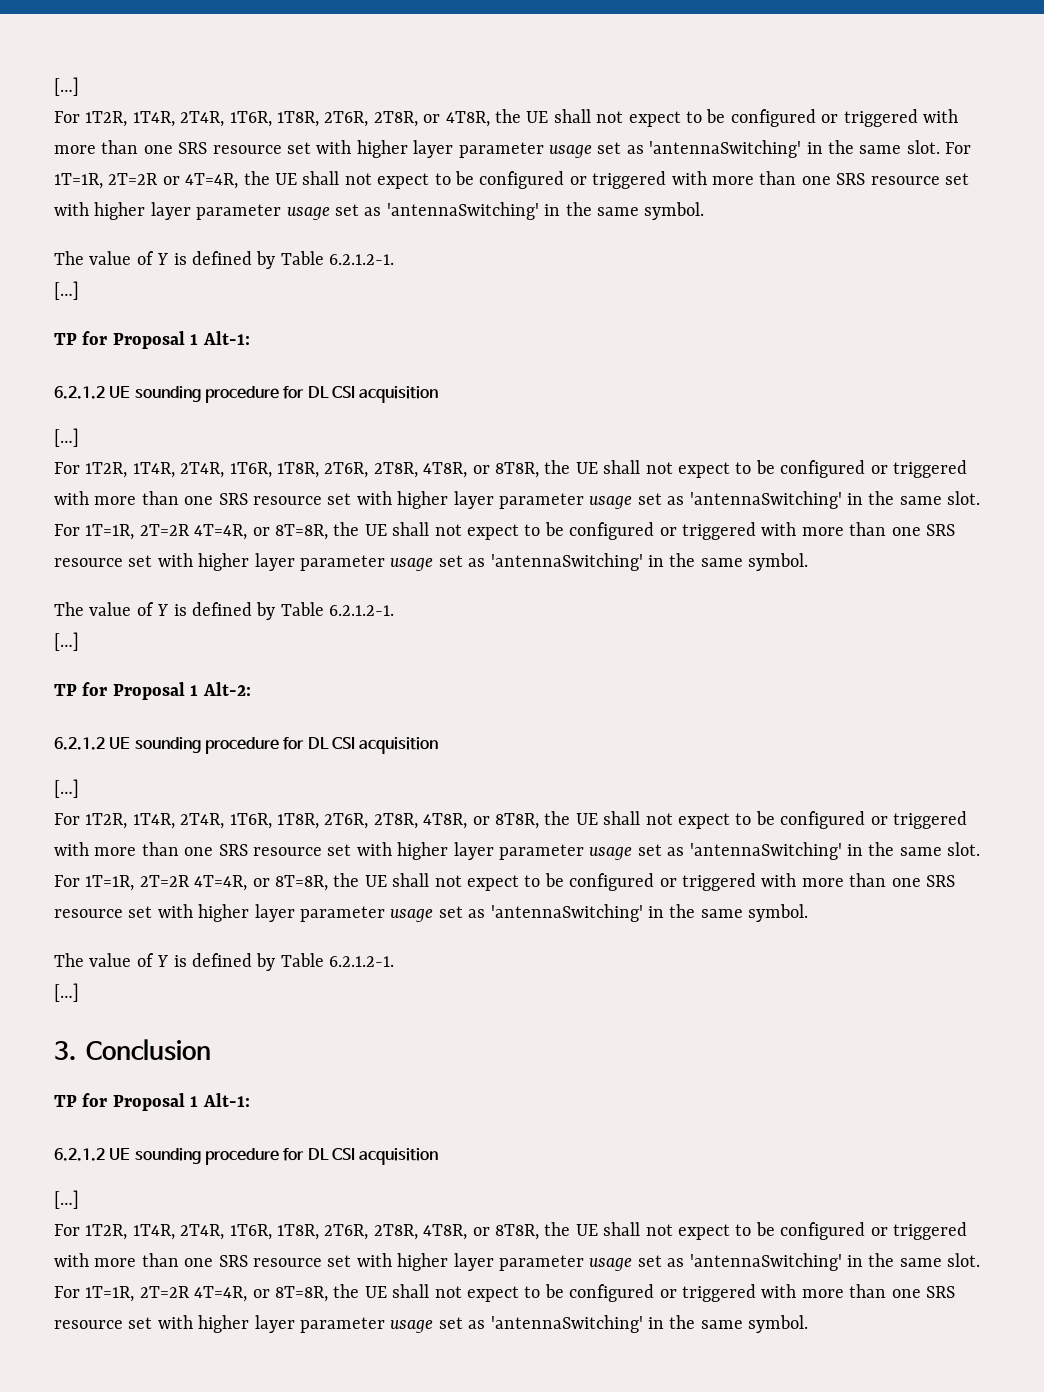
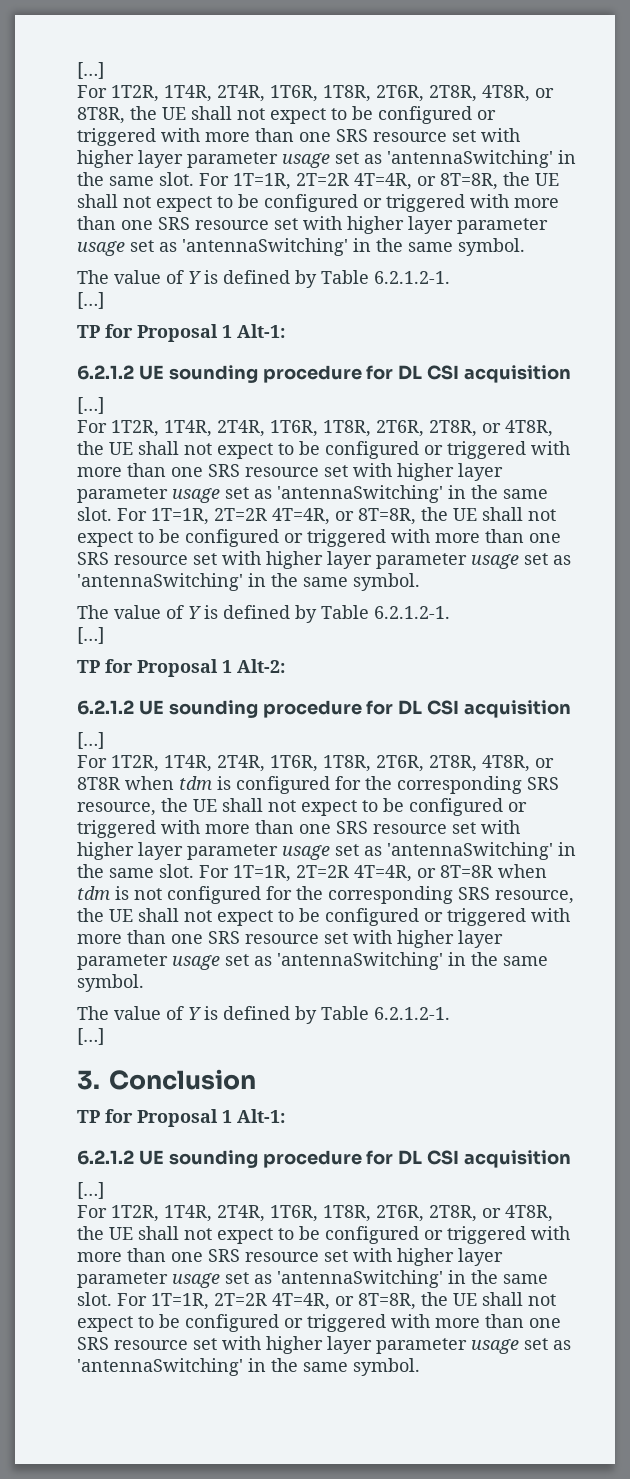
[54,77,79,96] [54,111,490,127] […] // For 1T2R, 1T4R, 2T4R, 1T6R, 1T8R, 2T6R, 2T8R, or 4T8R, -> [77,62,104,79] [77,85,554,102] [77,107,125,124] […] // For 1T2R, 1T4R, 2T4R, 1T6R, 1T8R, 2T6R, 2T8R, 4T8R, or 8T8R,
[162,173,239,189] or 4T=4R, -> [354,173,498,190] 4T=4R, or 8T=8R,
[423,462,539,478] 4T8R, or 8T8R, -> [482,420,553,437] or 4T8R,
[494,813,539,829] 8T8R, -> [77,776,559,794] [77,802,156,816] 8T8R when tdm is configured for the corresponding SRS resource,
[275,875,328,891] 8T=8R, -> [440,864,547,878] [77,886,574,904] 8T=8R when tdm is not configured for the corresponding SRS resource,
[423,1224,539,1240] 4T8R, or 8T8R, -> [482,1205,553,1222] or 4T8R,

